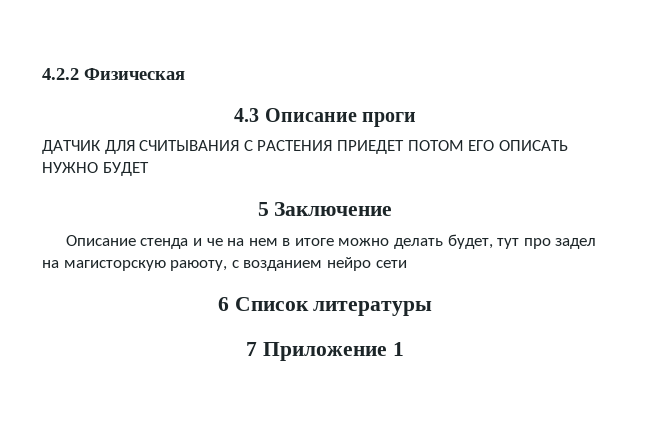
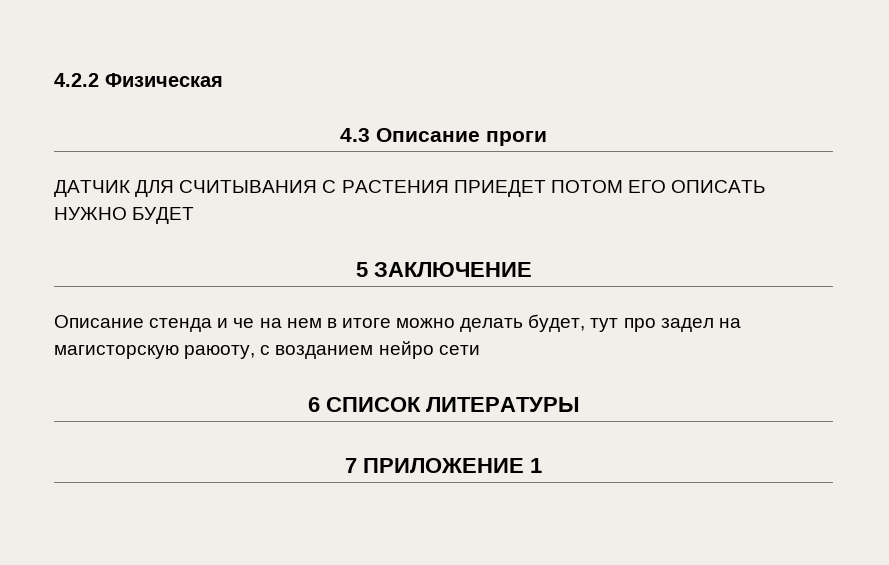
[274,202,393,216] Заключение -> [373,262,532,277] ЗАКЛЮЧЕНИЕ
[234,297,433,316] Список литературы -> [325,397,580,412] СПИСОК ЛИТЕРАТУРЫ
[263,342,387,361] Приложение -> [363,458,524,473] ПРИЛОЖЕНИЕ

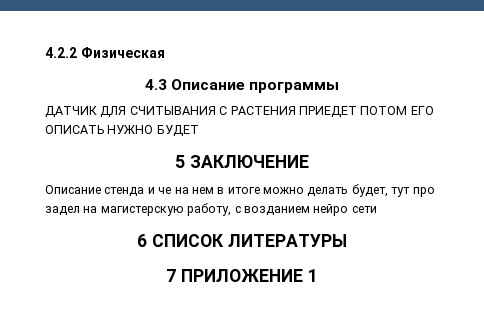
[486,131,547,146] проги -> [249,82,340,93] программы
[54,345,256,359] магисторскую раюоту, -> [100,203,232,216] магистерскую работу,

